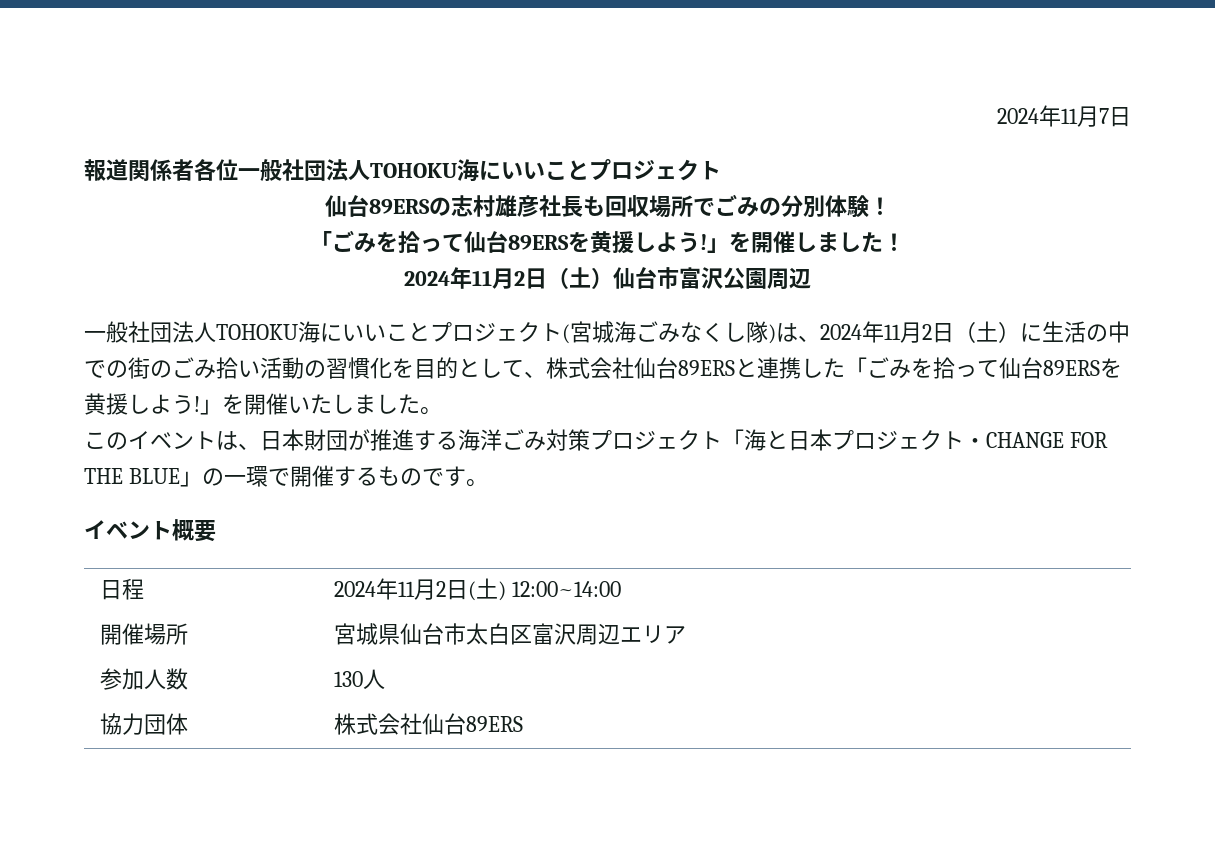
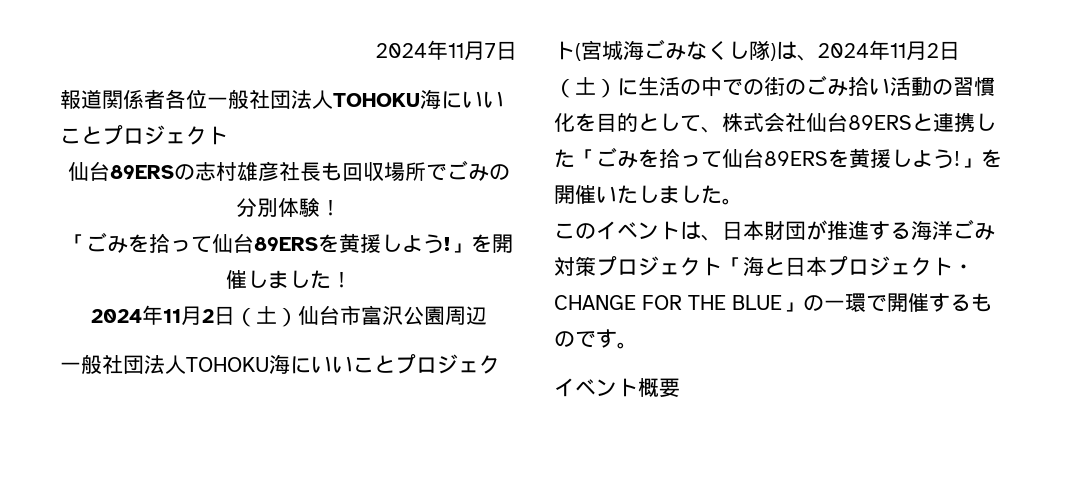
[100,578,145,600] [334,578,622,601] [100,623,189,645] [334,623,687,645] [100,668,189,690] [334,669,386,689] [100,713,189,735] [334,713,524,735] // 日程 | 2024年11月2日(土) 12:00~14:00 // 開催場所 | 宮城県仙台市太白区富沢周辺エリア // 参加人数 | 130人 // 協力団体 | 株式会社仙台89ERS -> (680, 387) none

